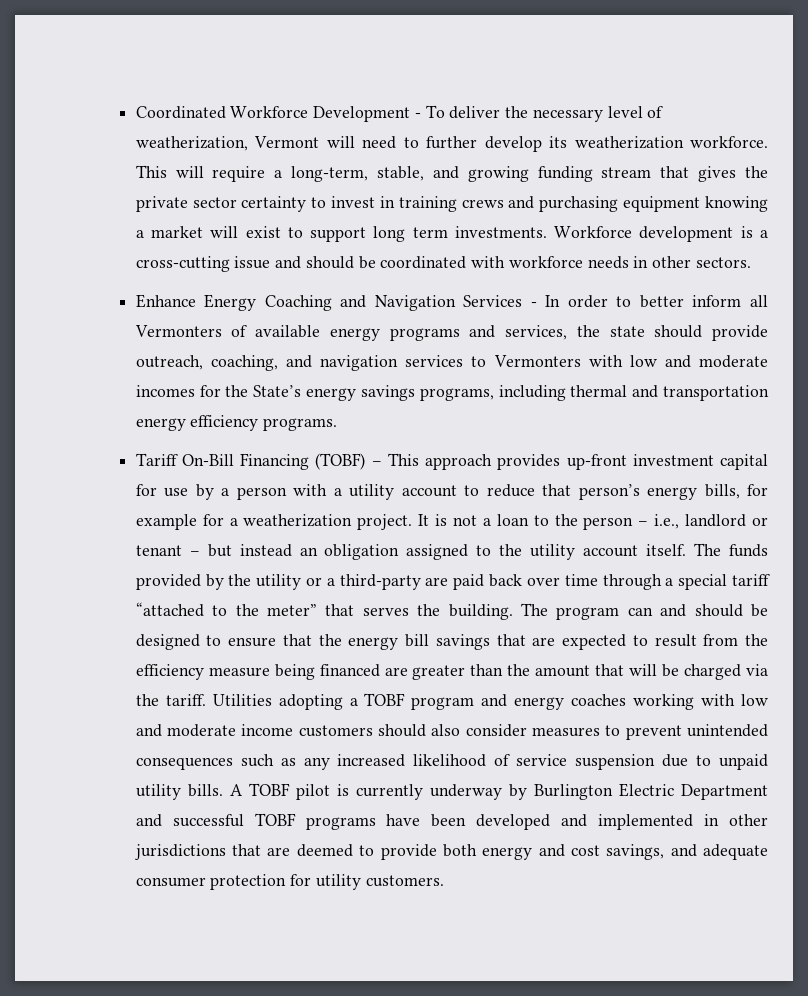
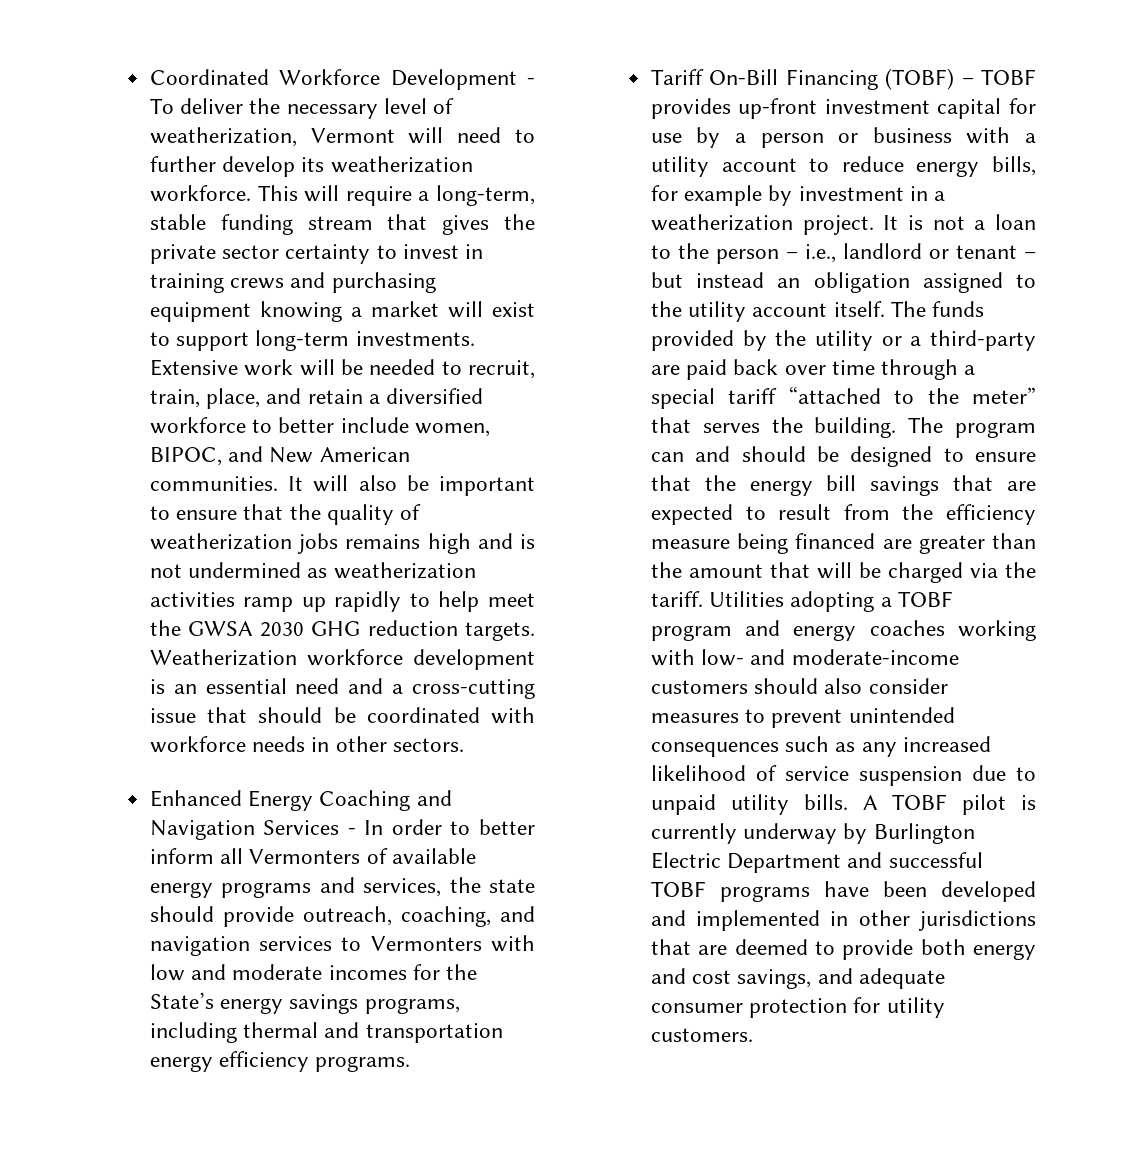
[377,166,529,182] stable, and growing -> [149,214,206,230] stable
[373,226,753,242] long term investments. Workforce development is -> [255,330,475,351] [149,359,535,379] [149,388,483,409] [149,417,490,437] [149,446,410,466] [149,475,535,496] [149,504,421,525] [149,533,535,554] [149,562,476,579] [149,591,535,612] [149,620,535,641] [149,649,535,670] [149,678,384,694] long-term investments. Extensive work will be needed to recruit, train, place, and retain a diversified workforce to better include women, BIPOC, and New American communities. It will also be important to ensure that the quality of weatherization jobs remains high and is not undermined as weatherization activities ramp up rapidly to help meet the GWSA 2030 GHG reduction targets. Weatherization workforce development is an essential need and
[275,256,302,269] and -> [207,707,248,723] that
[135,294,196,308] Enhance -> [149,790,242,807] Enhanced
[387,453,493,470] This approach -> [981,69,1036,85] TOBF
(287, 493) none -> [838,127,952,143] or business
[542,484,640,500] that person’s -> (904, 164) none
[202,514,224,526] for -> [768,185,928,206] by investment in
[740,694,768,706] [135,724,294,737] low and moderate income -> [701,649,959,666] low- and moderate-income

